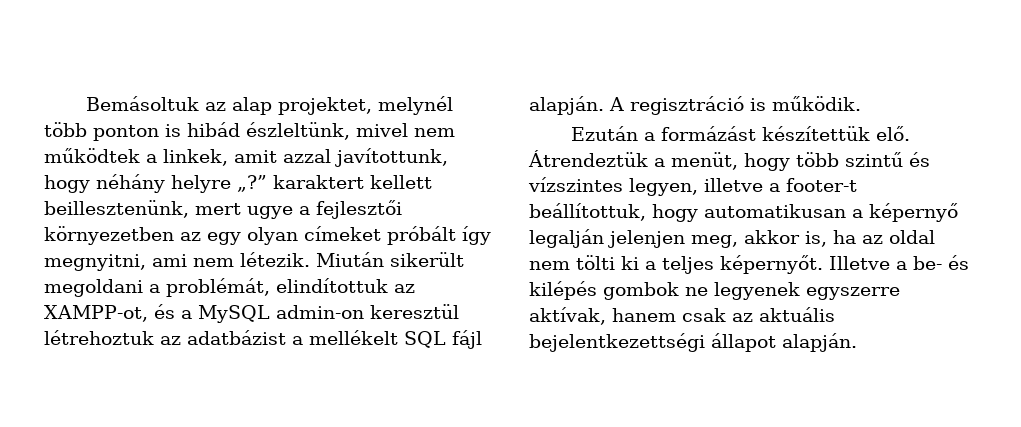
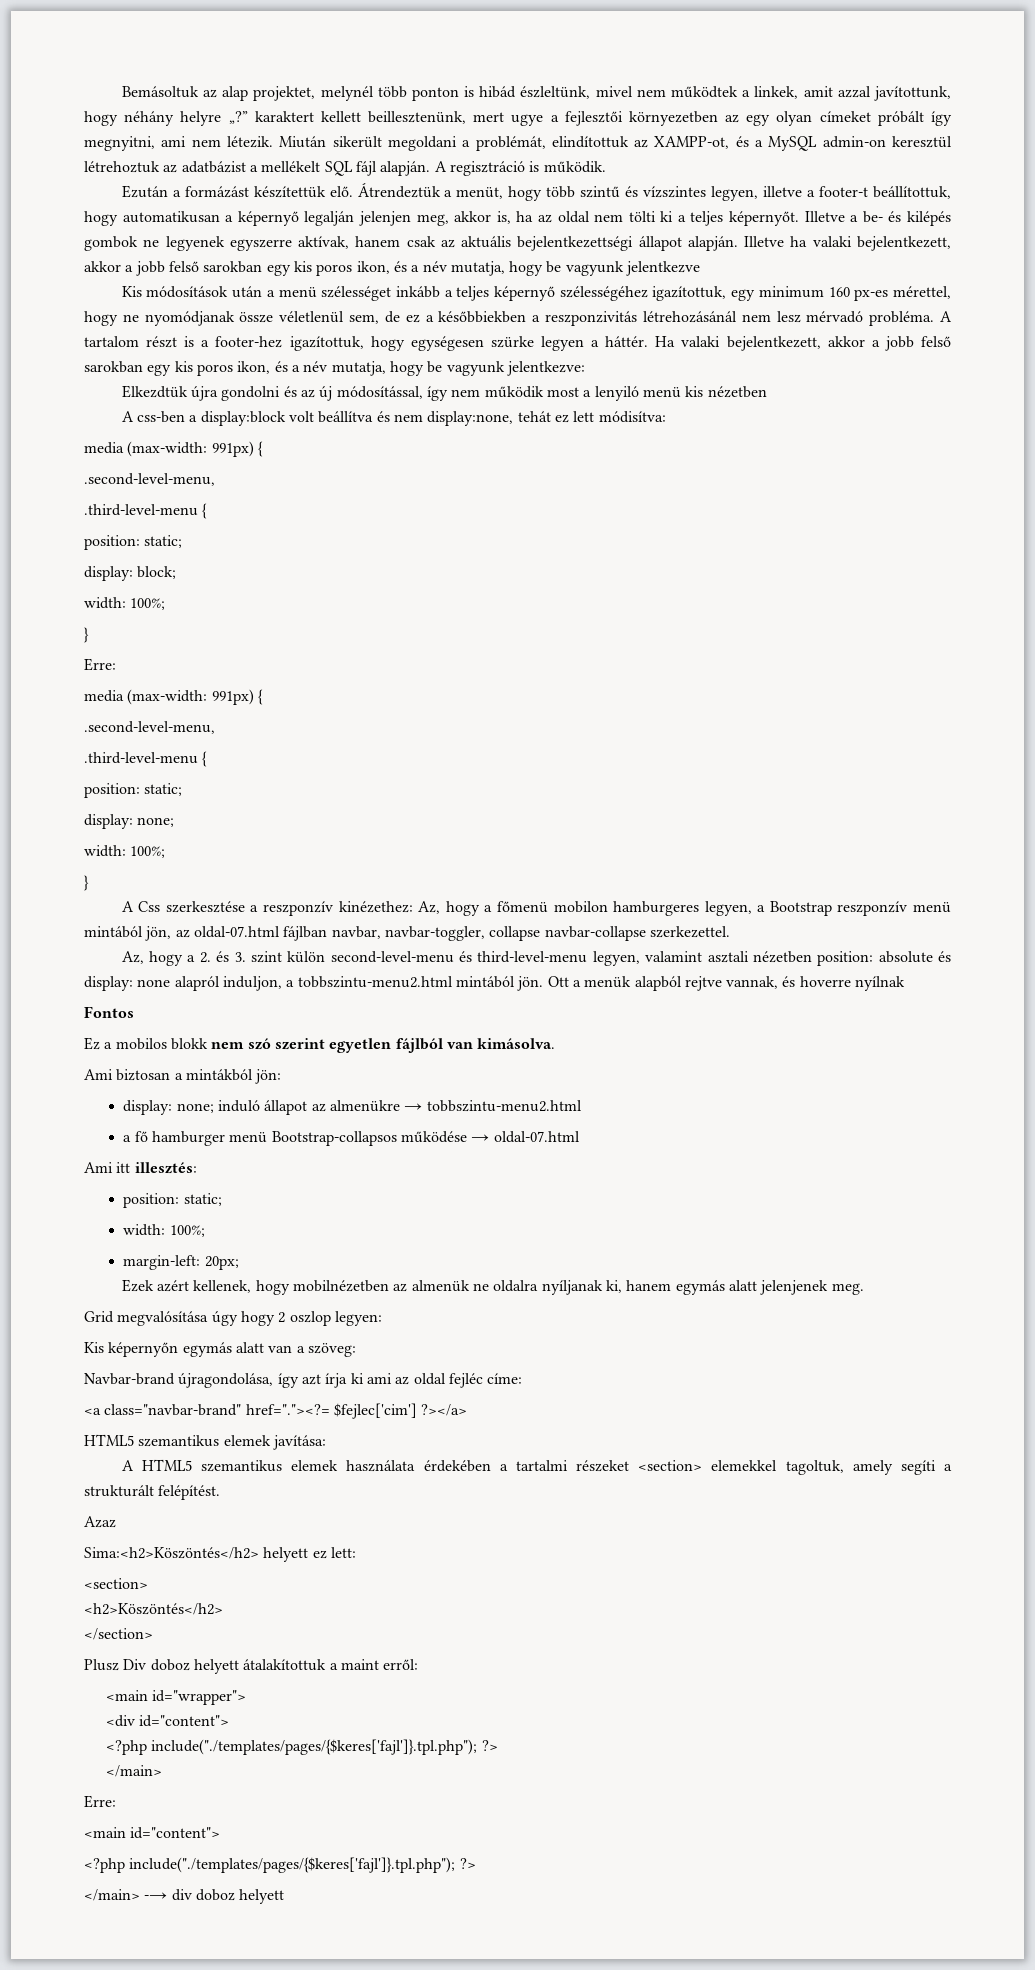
(857, 342) none -> [744,236,951,251] [84,261,701,276] [121,286,951,301] [84,311,953,326] [84,336,951,351] [84,361,585,376] [121,385,767,401] [121,411,666,426] [84,441,263,457] [84,473,215,486] [84,503,208,519] [84,535,183,550] [84,566,177,581] [84,597,166,610] [84,627,89,643] [84,658,116,671] [84,689,263,705] [84,721,215,734] [84,751,208,767] [84,783,183,798] [84,814,175,829] [84,845,166,858] [84,875,89,891] [121,901,951,916] [84,926,730,941] [121,951,952,966] [84,976,906,991] [84,1006,134,1018] [84,1037,556,1053] [84,1069,282,1084] [123,1100,582,1115] [123,1131,580,1146] [84,1162,197,1174] [123,1193,222,1208] [123,1224,205,1237] [123,1255,239,1270] [121,1279,864,1295] [84,1311,382,1326] [84,1342,356,1357] [84,1373,523,1388] [84,1403,468,1419] [84,1434,326,1450] [121,1459,952,1475] [84,1485,221,1500] [84,1516,116,1528] [84,1547,356,1562] [84,1578,148,1589] [84,1603,223,1615] [84,1628,153,1640] [84,1659,419,1674] [105,1690,247,1705] [105,1715,230,1727] [105,1739,498,1755] [105,1765,162,1777] [84,1795,116,1808] [84,1827,221,1839] [84,1857,476,1873] [84,1889,285,1904] Illetve ha valaki bejelentkezett, akkor a jobb felső sarokban egy kis poros ikon, és a név mutatja, hogy be vagyunk jelentkezve // Kis módosítások után a menü szélességet inkább a teljes képernyő szélességéhez igazítottuk, egy minimum 160 px-es mérettel, hogy ne nyomódjanak össze véletlenül sem, de ez a későbbiekben a reszponzivitás létrehozásánál nem lesz mérvadó probléma. A tartalom részt is a footer-hez igazítottuk, hogy egységesen szürke legyen a háttér. Ha valaki bejelentkezett, akkor a jobb felső sarokban egy kis poros ikon, és a név mutatja, hogy be vagyunk jelentkezve: // Elkezdtük újra gondolni és az új módosítással, így nem működik most a lenyiló menü kis nézetben // A css-ben a display:block volt beállítva és nem display:none, tehát ez lett módisítva: // media (max-width: 991px) { // .second-level-menu, // .third-level-menu { // position: static; // display: block; // width: 100%; // } // Erre: // media (max-width: 991px) { // .second-level-menu, // .third-level-menu { // position: static; // display: none; // width: 100%; // } // A Css szerkesztése a reszponzív kinézethez: Az, hogy a főmenü mobilon hamburgeres legyen, a Bootstrap reszponzív menü mintából jön, az oldal-07.html fájlban navbar, navbar-toggler, collapse navbar-collapse szerkezettel. // Az, hogy a 2. és 3. szint külön second-level-menu és third-level-menu legyen, valamint asztali nézetben position: absolute és display: none alapról induljon, a tobbszintu-menu2.html mintából jön. Ott a menük alapból rejtve vannak, és hoverre nyílnak // Fontos // Ez a mobilos blokk nem szó szerint egyetlen fájlból van kimásolva. // Ami biztosan a mintákból jön: // display: none; induló állapot az almenükre → tobbszintu-menu2.html // a fő hamburger menü Bootstrap-collapsos működése → oldal-07.html // Ami itt illesztés: // position: static; // width: 100%; // margin-left: 20px; // Ezek azért kellenek, hogy mobilnézetben az almenük ne oldalra nyíljanak ki, hanem egymás alatt jelenjenek meg. // Grid megvalósítása úgy hogy 2 oszlop legyen: // Kis képernyőn egymás alatt van a szöveg: // Navbar-brand újragondolása, így azt írja ki ami az oldal fejléc címe: // <a class="navbar-brand" href="."><?= $fejlec['cim'] ?></a> // HTML5 szemantikus elemek javítása: // A HTML5 szemantikus elemek használata érdekében a tartalmi részeket <section> elemekkel tagoltuk, amely segíti a strukturált felépítést. // Azaz // Sima:<h2>Köszöntés</h2> helyett ez lett: // <section> // <h2>Köszöntés</h2> // </section> // Plusz Div doboz helyett átalakítottuk a maint erről: // <main id="wrapper"> // <div id="content"> // <?php include("./templates/pages/{$keres['fajl']}.tpl.php"); ?> // </main> // Erre: // <main id="content"> // <?php include("./templates/pages/{$keres['fajl']}.tpl.php"); ?> // </main> -→ div doboz helyett

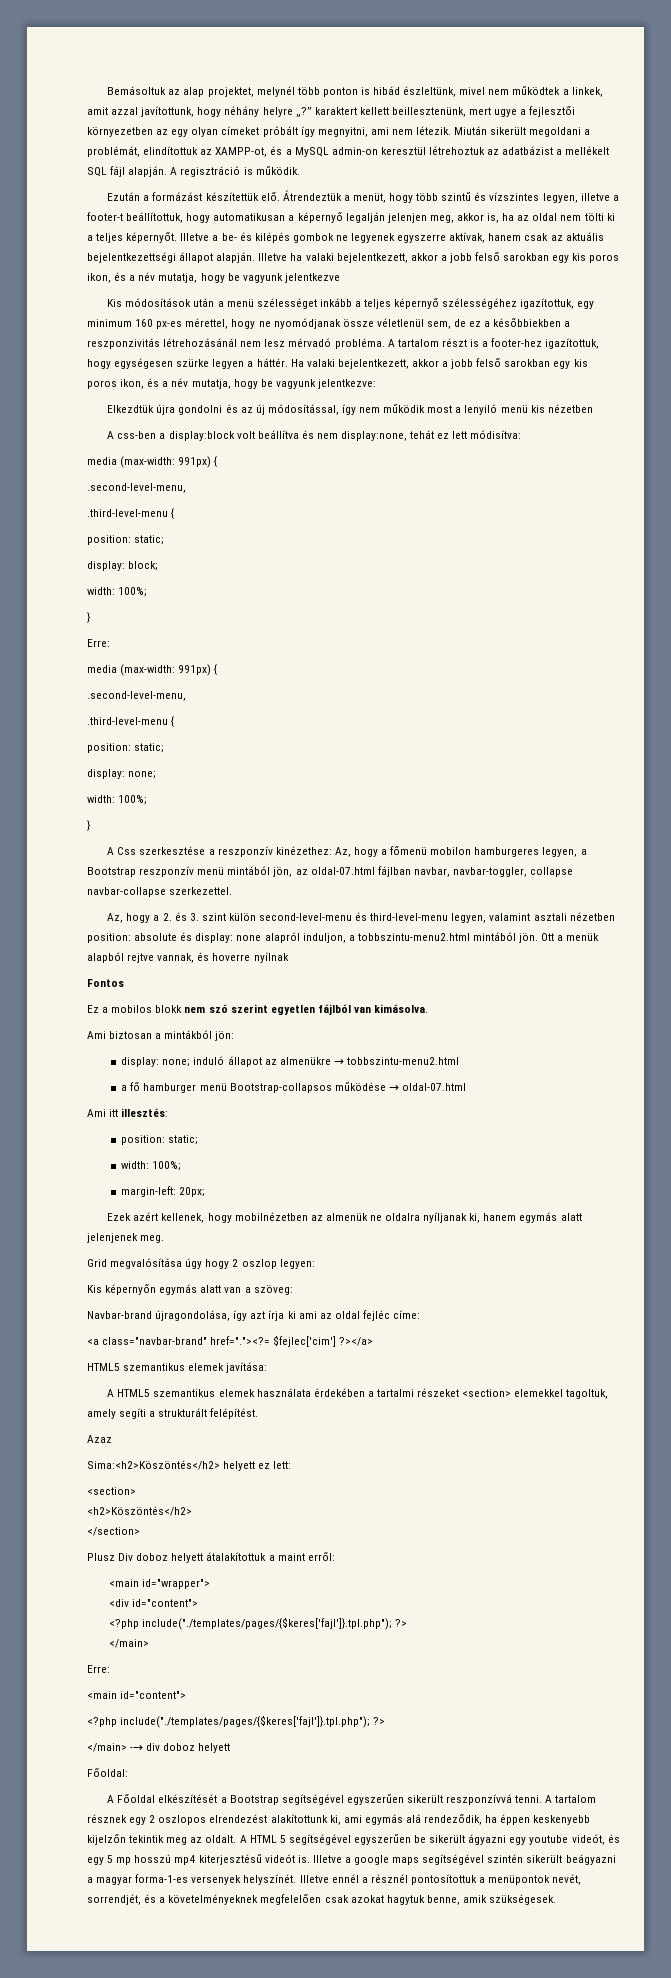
(285, 1896) none -> [87,1768,128,1777] [107,1794,597,1805] [87,1814,591,1825] [87,1834,620,1845] [87,1854,616,1865] [87,1874,582,1885] [87,1894,557,1905] // Főoldal: // A Főoldal elkészítését a Bootstrap segítségével egyszerűen sikerült reszponzívvá tenni. A tartalom résznek egy 2 oszlopos elrendezést alakítottunk ki, ami egymás alá rendeződik, ha éppen keskenyebb kijelzőn tekintik meg az oldalt. A HTML 5 segítségével egyszerűen be sikerült ágyazni egy youtube videót, és egy 5 mp hosszú mp4 kiterjesztésű videót is. Illetve a google maps segítségével szintén sikerült beágyazni a magyar forma-1-es versenyek helyszínét. Illetve ennél a résznél pontosítottuk a menüpontok nevét, sorrendjét, és a követelményeknek megfelelően csak azokat hagytuk benne, amik szükségesek.

